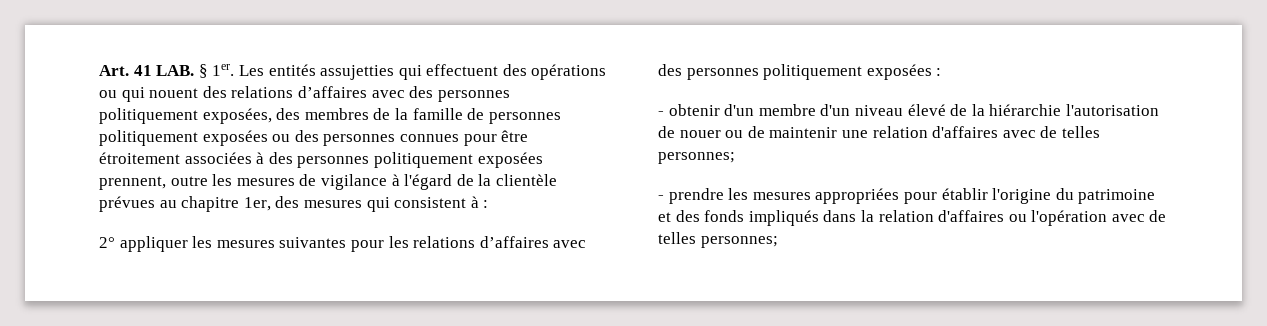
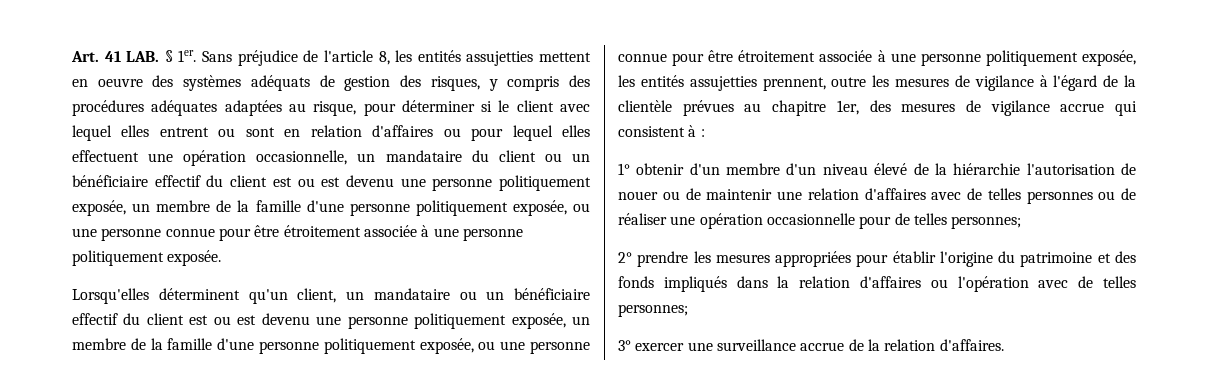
[238,64,607,80] [99,86,510,102] [99,108,561,124] [99,130,529,146] [99,152,543,168] Les entités assujetties qui effectuent des opérations ou qui nouent des relations d’affaires avec des personnes politiquement exposées, des membres de la famille de personnes politiquement exposées ou des personnes connues pour être étroitement associées à des personnes politiquement exposées -> [202,50,592,66] [72,75,591,91] [72,100,591,116] [72,125,590,141] [72,150,590,166] [72,175,591,191] [72,200,590,216] [72,225,523,241] [72,250,222,266] [72,288,590,304] [72,313,590,329] [72,338,591,354] [618,50,1136,66] [618,75,757,91] Sans préjudice de l'article 8, les entités assujetties mettent en oeuvre des systèmes adéquats de gestion des risques, y compris des procédures adéquates adaptées au risque, pour déterminer si le client avec lequel elles entrent ou sont en relation d'affaires ou pour lequel elles effectuent une opération occasionnelle, un mandataire du client ou un bénéficiaire effectif du client est ou est devenu une personne politiquement exposée, un membre de la famille d'une personne politiquement exposée, ou une personne connue pour être étroitement associée à une personne politiquement exposée. // Lorsqu'elles déterminent qu'un client, un mandataire ou un bénéficiaire effectif du client est ou est devenu une personne politiquement exposée, un membre de la famille d'une personne politiquement exposée, ou une personne connue pour être étroitement associée à une personne politiquement exposée, les entités assujetties
(362, 204) none -> [965,100,1105,116] de vigilance accrue
[99,236,587,252] [658,64,942,80] [658,111,664,116] 2° appliquer les mesures suivantes pour les relations d’affaires avec des personnes politiquement exposées : // - -> [618,163,630,175] 1°
[658,152,735,164] [658,195,664,200] personnes; // - -> [1026,188,1136,204] [618,213,1022,229] [618,252,632,263] personnes ou de réaliser une opération occasionnelle pour de telles personnes; // 2°
(778, 242) none -> [618,339,1004,351] // 3° exercer une surveillance accrue de la relation d'affaires.

